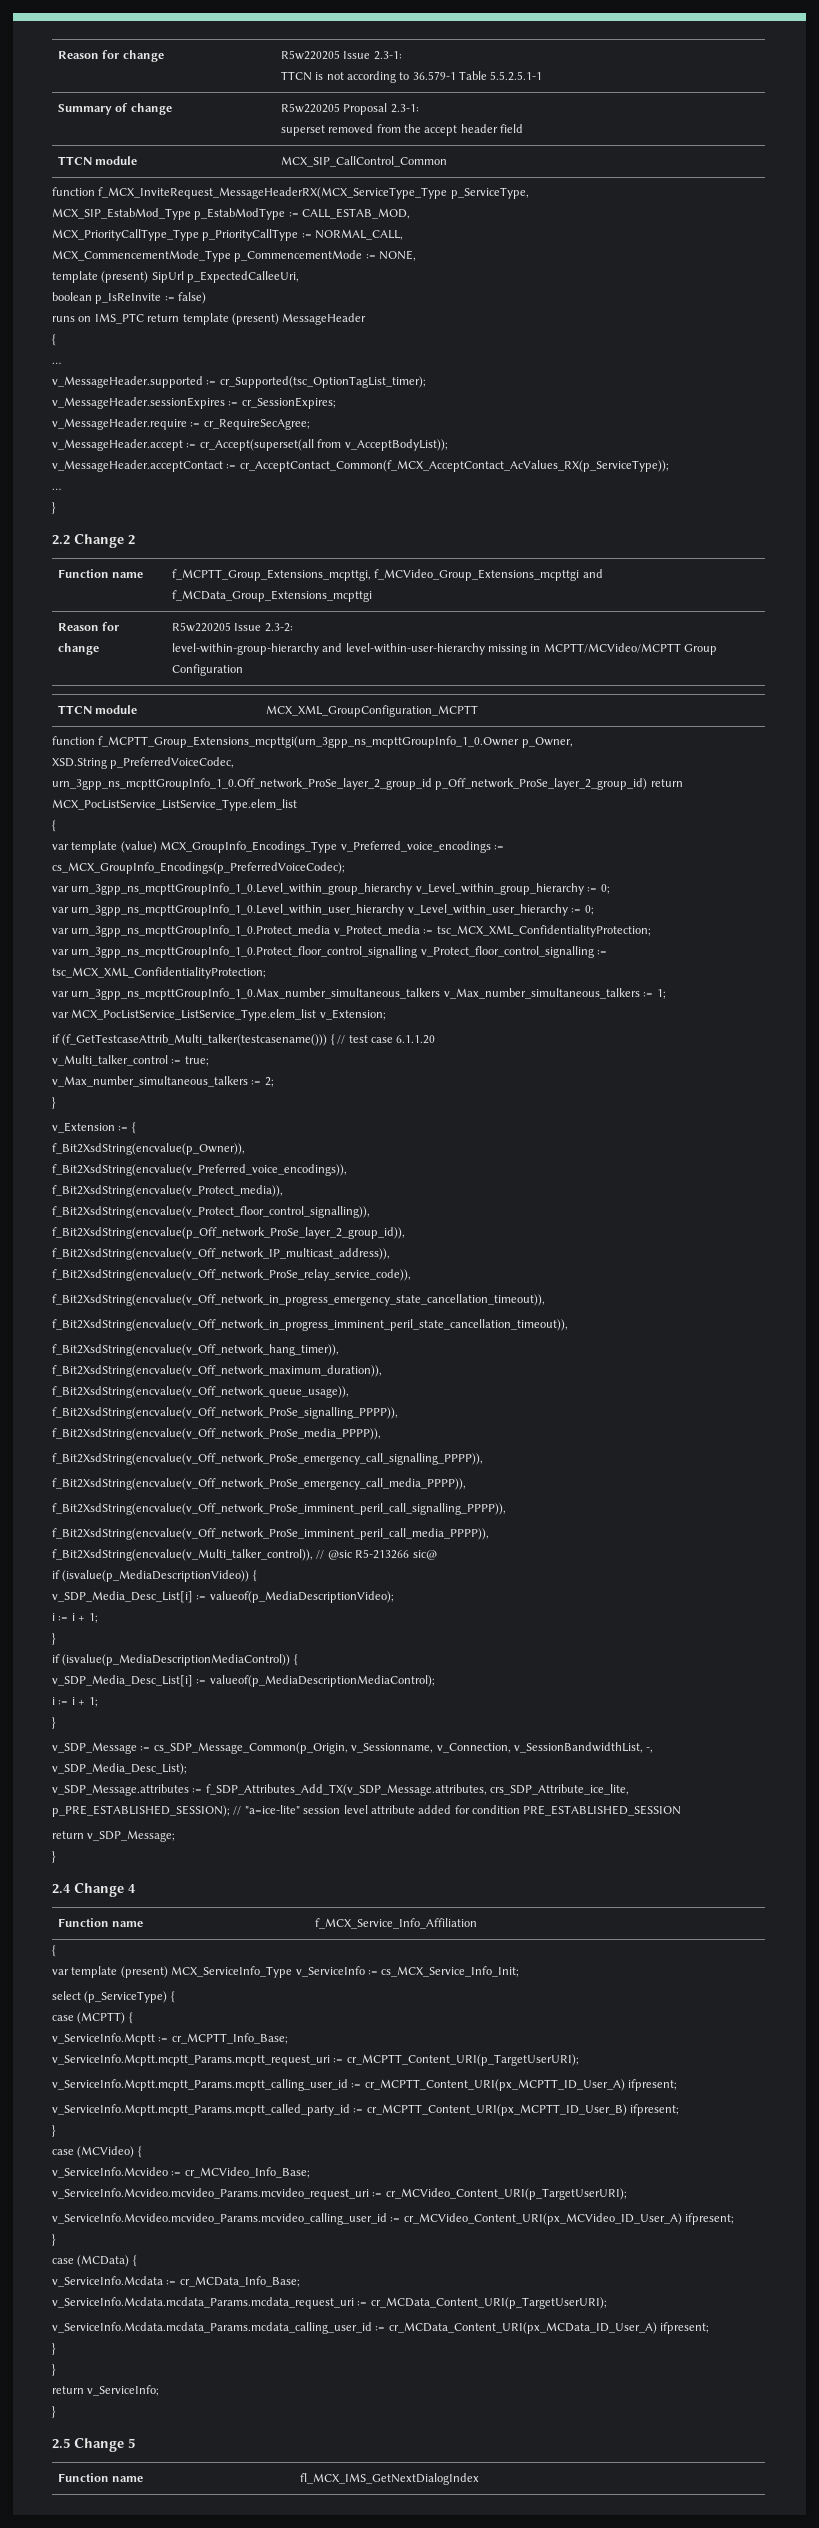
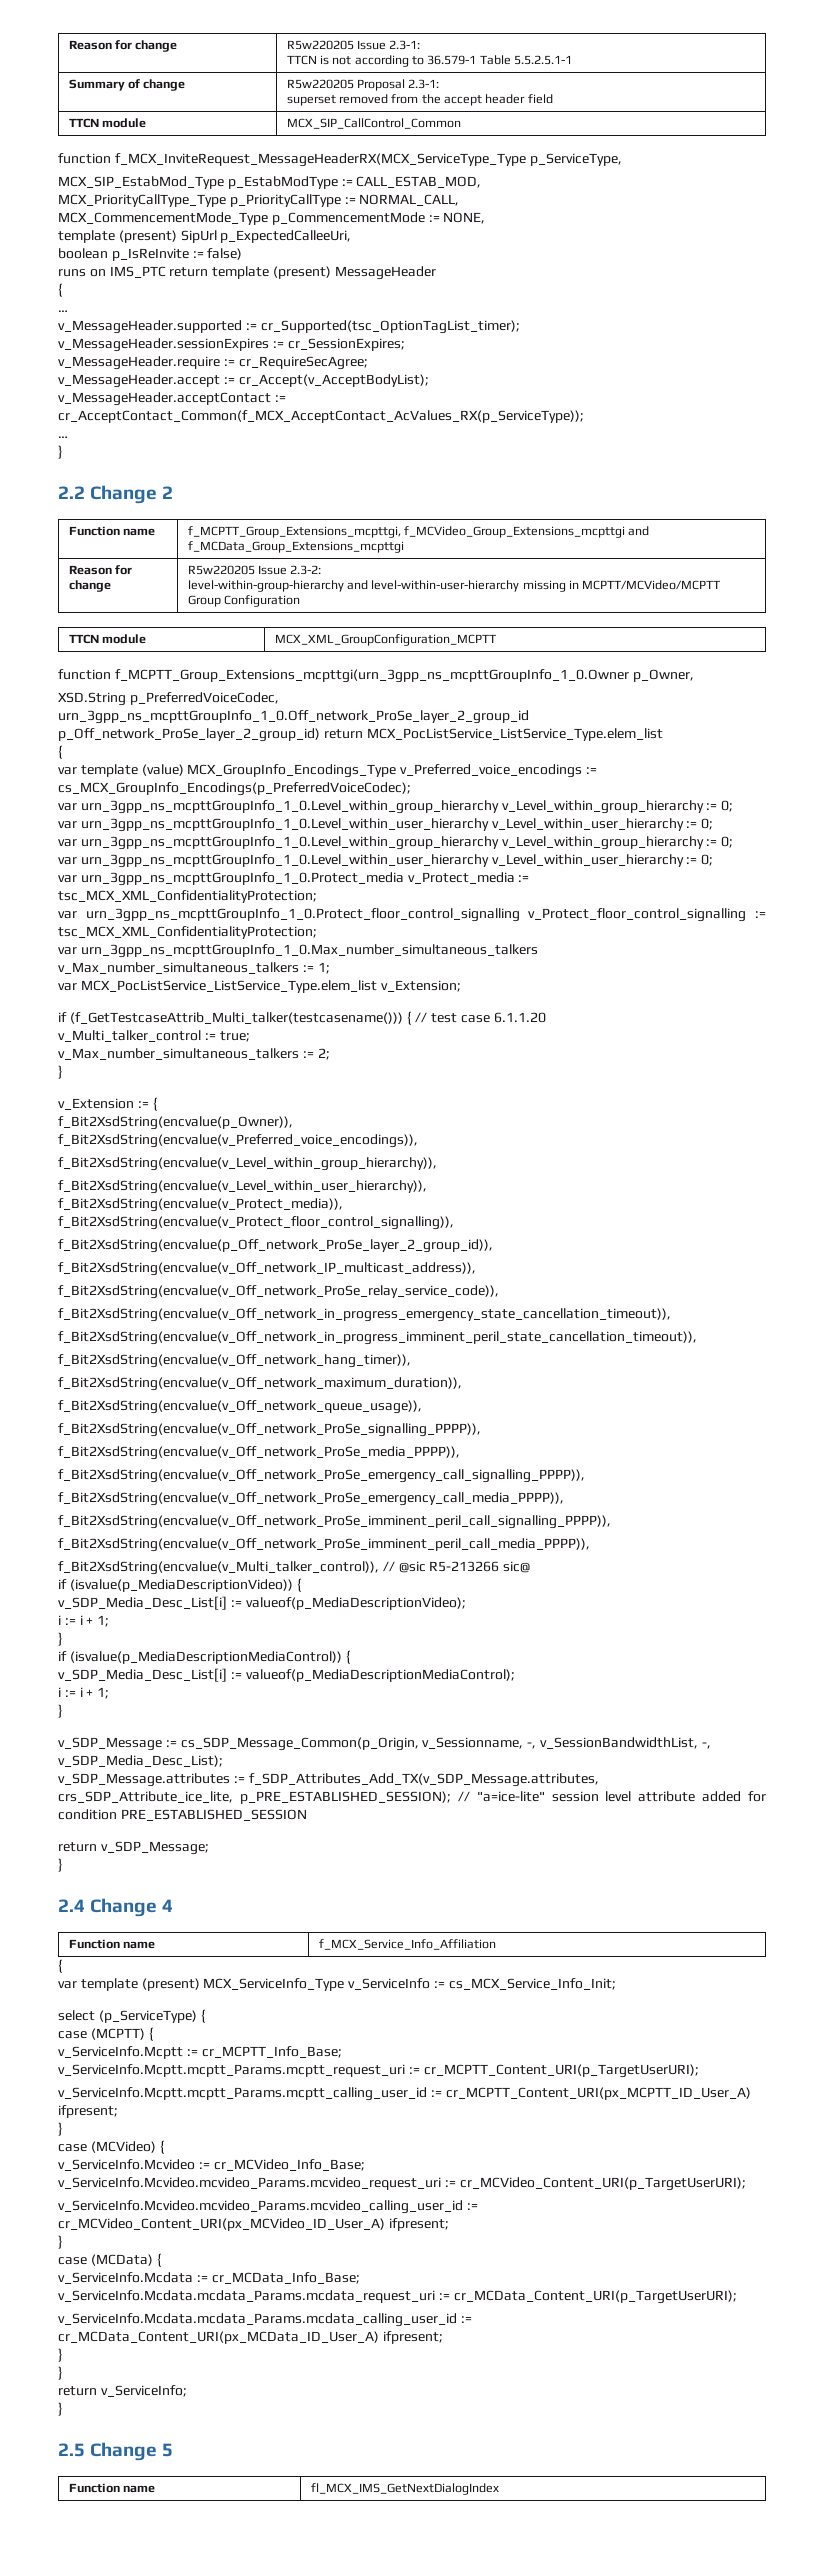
[199,439,448,451] cr_Accept(superset(all from v_AcceptBodyList)); -> [238,374,429,387] cr_Accept(v_AcceptBodyList);
(594, 910) none -> [58,836,734,850] [58,854,714,868] // var urn_3gpp_ns_mcpttGroupInfo_1_0.Level_within_group_hierarchy v_Level_within_group_hierarchy := 0; // var urn_3gpp_ns_mcpttGroupInfo_1_0.Level_within_user_hierarchy v_Level_within_user_hierarchy := 0;
(347, 1170) none -> [58,1157,437,1171] [58,1180,427,1194] // f_Bit2XsdString(encvalue(v_Level_within_group_hierarchy)), // f_Bit2XsdString(encvalue(v_Level_within_user_hierarchy)),
[436,1743,511,1753] v_Connection, -> [527,1742,537,1749] -,
[52,2104,680,2116] // v_ServiceInfo.Mcptt.mcptt_Params.mcptt_called_party_id := cr_MCPTT_Content_URI(px_MCPTT_ID_User_B) ifpresent; -> (118, 2111) none

